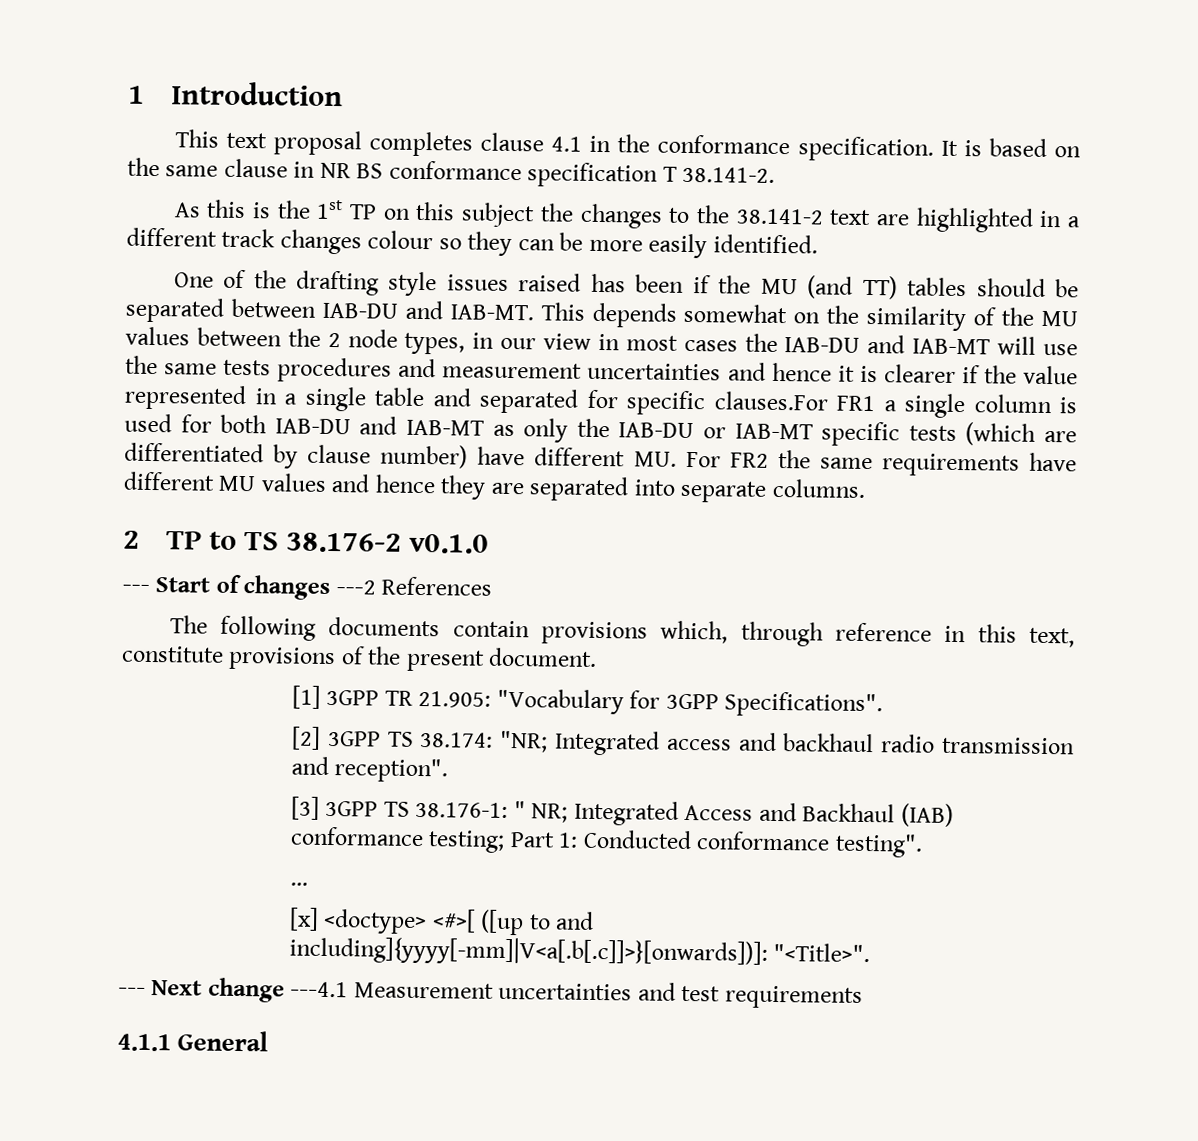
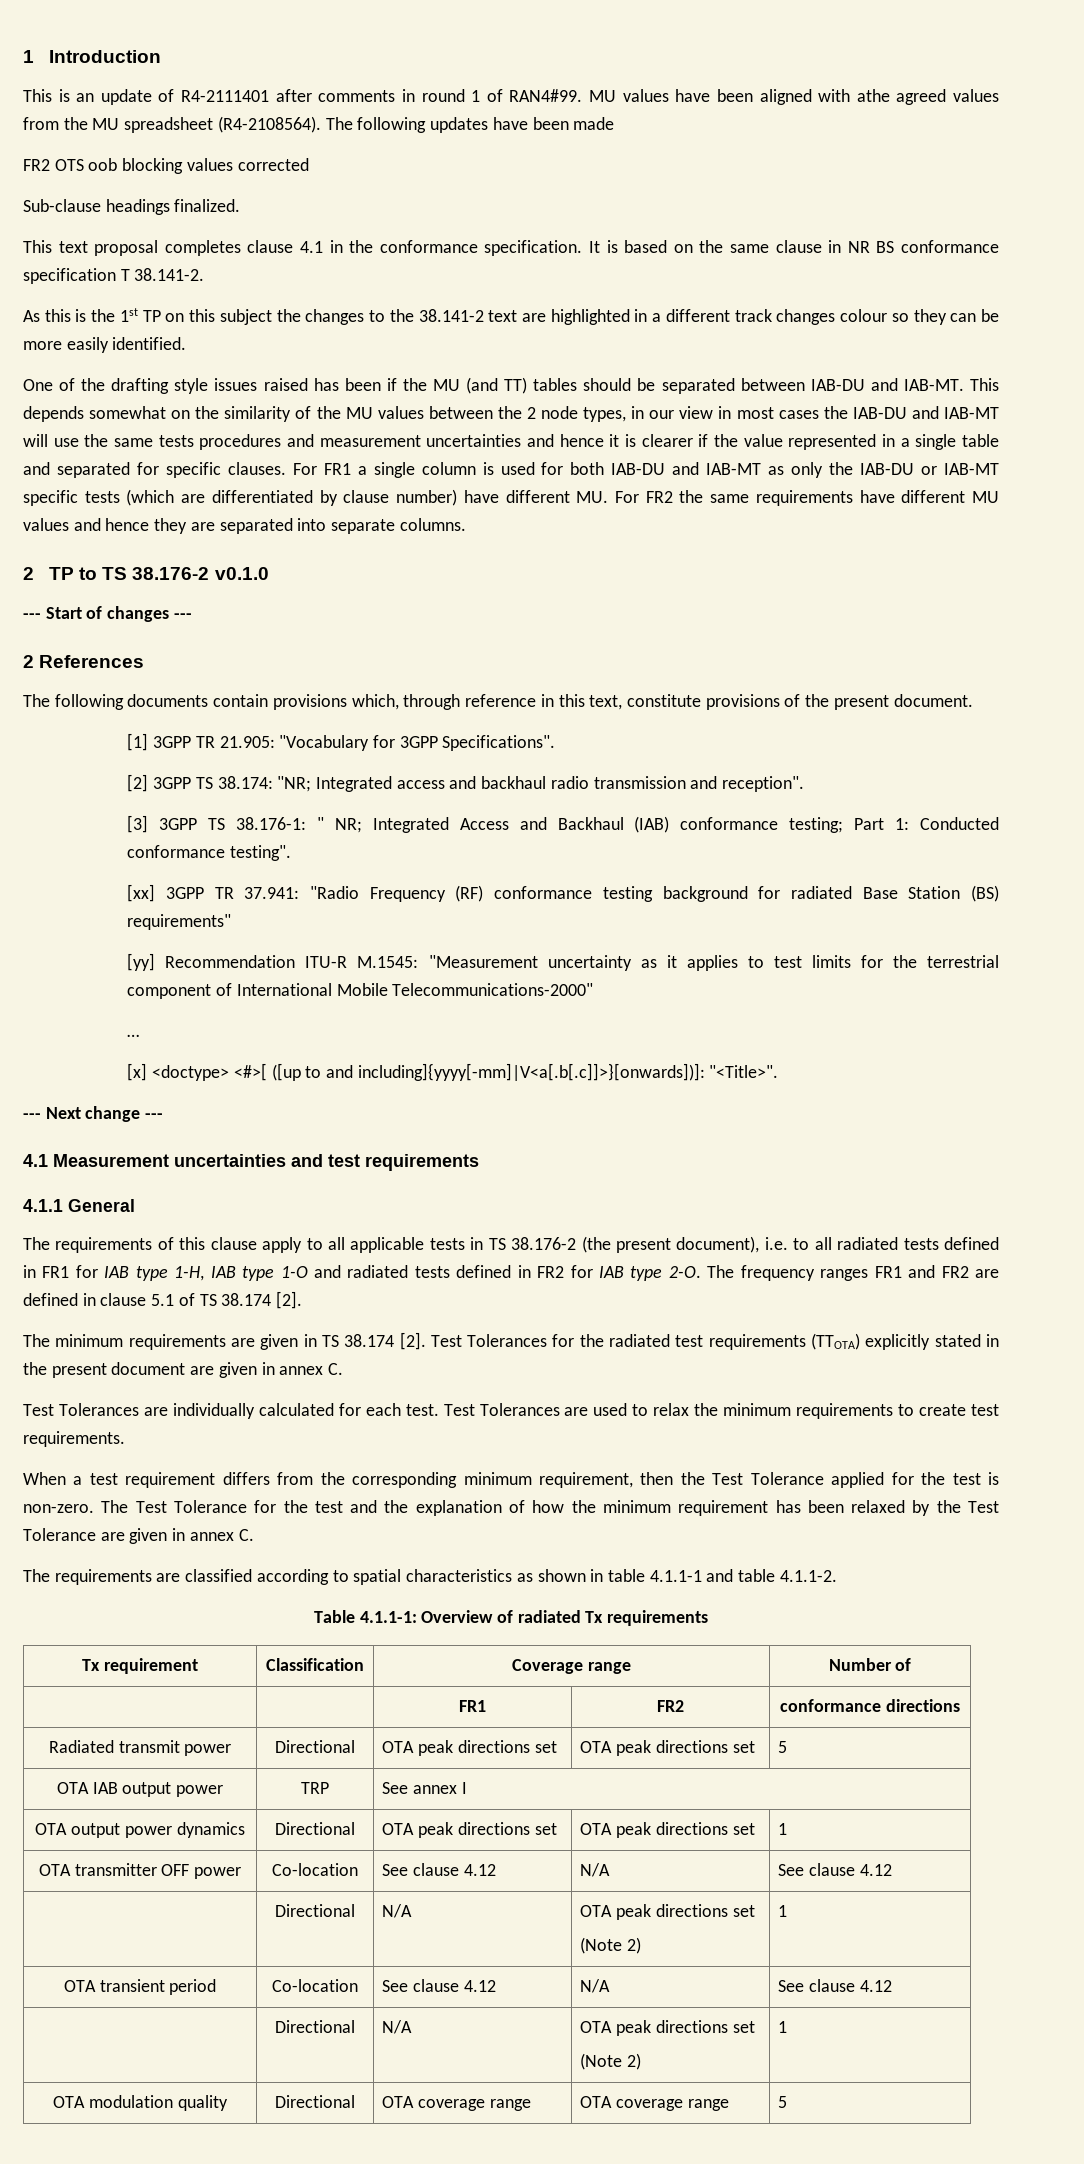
(343, 94) none -> [23,89,999,105] [23,116,615,133] [23,158,309,174] [23,199,241,215] // This is an update of R4-2111401 after comments in round 1 of RAN4#99. MU values have been aligned with athe agreed values from the MU spreadsheet (R4-2108564). The following updates have been made // FR2 OTS oob blocking values corrected // Sub-clause headings finalized.
[713,391,829,411] clauses.For -> [227,462,317,475] clauses. For
[335,580,376,595] ---2 -> [173,613,192,619] [23,655,34,668] --- // 2
(923, 845) none -> [127,884,999,902] [127,914,232,930] [127,953,999,971] [127,983,594,999] // [xx] 3GPP TR 37.941: "Radio Frequency (RF) conformance testing background for radiated Base Station (BS) requirements" // [yy] Recommendation ITU-R M.1545: "Measurement uncertainty as it applies to test limits for the terrestrial component of International Mobile Telecommunications-2000"
[290,981,349,998] ---4.1 -> [145,1113,164,1119] [23,1154,48,1167] --- // 4.1
(269, 1041) none -> [23,1236,1000,1253] [23,1265,1000,1281] [23,1291,303,1309] [23,1332,999,1350] [23,1362,344,1378] [23,1403,999,1419] [23,1431,125,1447] [23,1472,1000,1488] [23,1500,999,1516] [23,1528,254,1544] [23,1569,837,1585] [313,1610,709,1626] [82,1658,198,1674] [266,1658,364,1671] [512,1659,631,1674] [828,1658,912,1671] [459,1700,486,1712] [657,1700,684,1712] [780,1699,960,1712] [48,1740,232,1756] [275,1740,355,1753] [382,1740,557,1756] [580,1740,755,1756] [778,1741,788,1753] [56,1782,224,1797] [301,1782,329,1794] [382,1782,467,1794] [35,1822,245,1838] [275,1822,355,1835] [382,1822,557,1838] [580,1822,755,1838] [778,1823,788,1835] [38,1863,242,1879] [272,1863,358,1876] [382,1863,496,1876] [580,1863,611,1877] [778,1863,892,1876] [275,1904,355,1917] [382,1904,413,1918] [580,1904,755,1920] [580,1937,642,1954] [778,1905,788,1917] [63,1979,217,1995] [272,1979,358,1992] [382,1979,496,1992] [580,1979,611,1993] [778,1979,892,1992] [275,2020,355,2033] [382,2020,413,2034] [580,2020,755,2036] [580,2053,642,2070] [778,2021,788,2033] [53,2095,228,2111] [275,2095,355,2108] [382,2096,531,2111] [580,2096,729,2111] [778,2096,788,2108] // The requirements of this clause apply to all applicable tests in TS 38.176-2 (the present document), i.e. to all radiated tests defined in FR1 for IAB type 1-H, IAB type 1-O and radiated tests defined in FR2 for IAB type 2-O. The frequency ranges FR1 and FR2 are defined in clause 5.1 of TS 38.174 [2]. // The minimum requirements are given in TS 38.174 [2]. Test Tolerances for the radiated test requirements (TTOTA) explicitly stated in the present document are given in annex C. // Test Tolerances are individually calculated for each test. Test Tolerances are used to relax the minimum requirements to create test requirements. // When a test requirement differs from the corresponding minimum requirement, then the Test Tolerance applied for the test is non-zero. The Test Tolerance for the test and the explanation of how the minimum requirement has been relaxed by the Test Tolerance are given in annex C. // The requirements are classified according to spatial characteristics as shown in table 4.1.1-1 and table 4.1.1-2. // Table 4.1.1-1: Overview of radiated Tx requirements // Tx requirement | Classification | Coverage range | Number of // | | FR1 | FR2 | conformance directions // Radiated transmit power | Directional | OTA peak directions set | OTA peak directions set | 5 // OTA IAB output power | TRP | See annex I // OTA output power dynamics | Directional | OTA peak directions set | OTA peak directions set | 1 // OTA transmitter OFF power | Co-location | See clause 4.12 | N/A | See clause 4.12 // | Directional | N/A | OTA peak directions set // (Note 2) | 1 // OTA transient period | Co-location | See clause 4.12 | N/A | See clause 4.12 // | Directional | N/A | OTA peak directions set // (Note 2) | 1 // OTA modulation quality | Directional | OTA coverage range | OTA coverage range | 5

